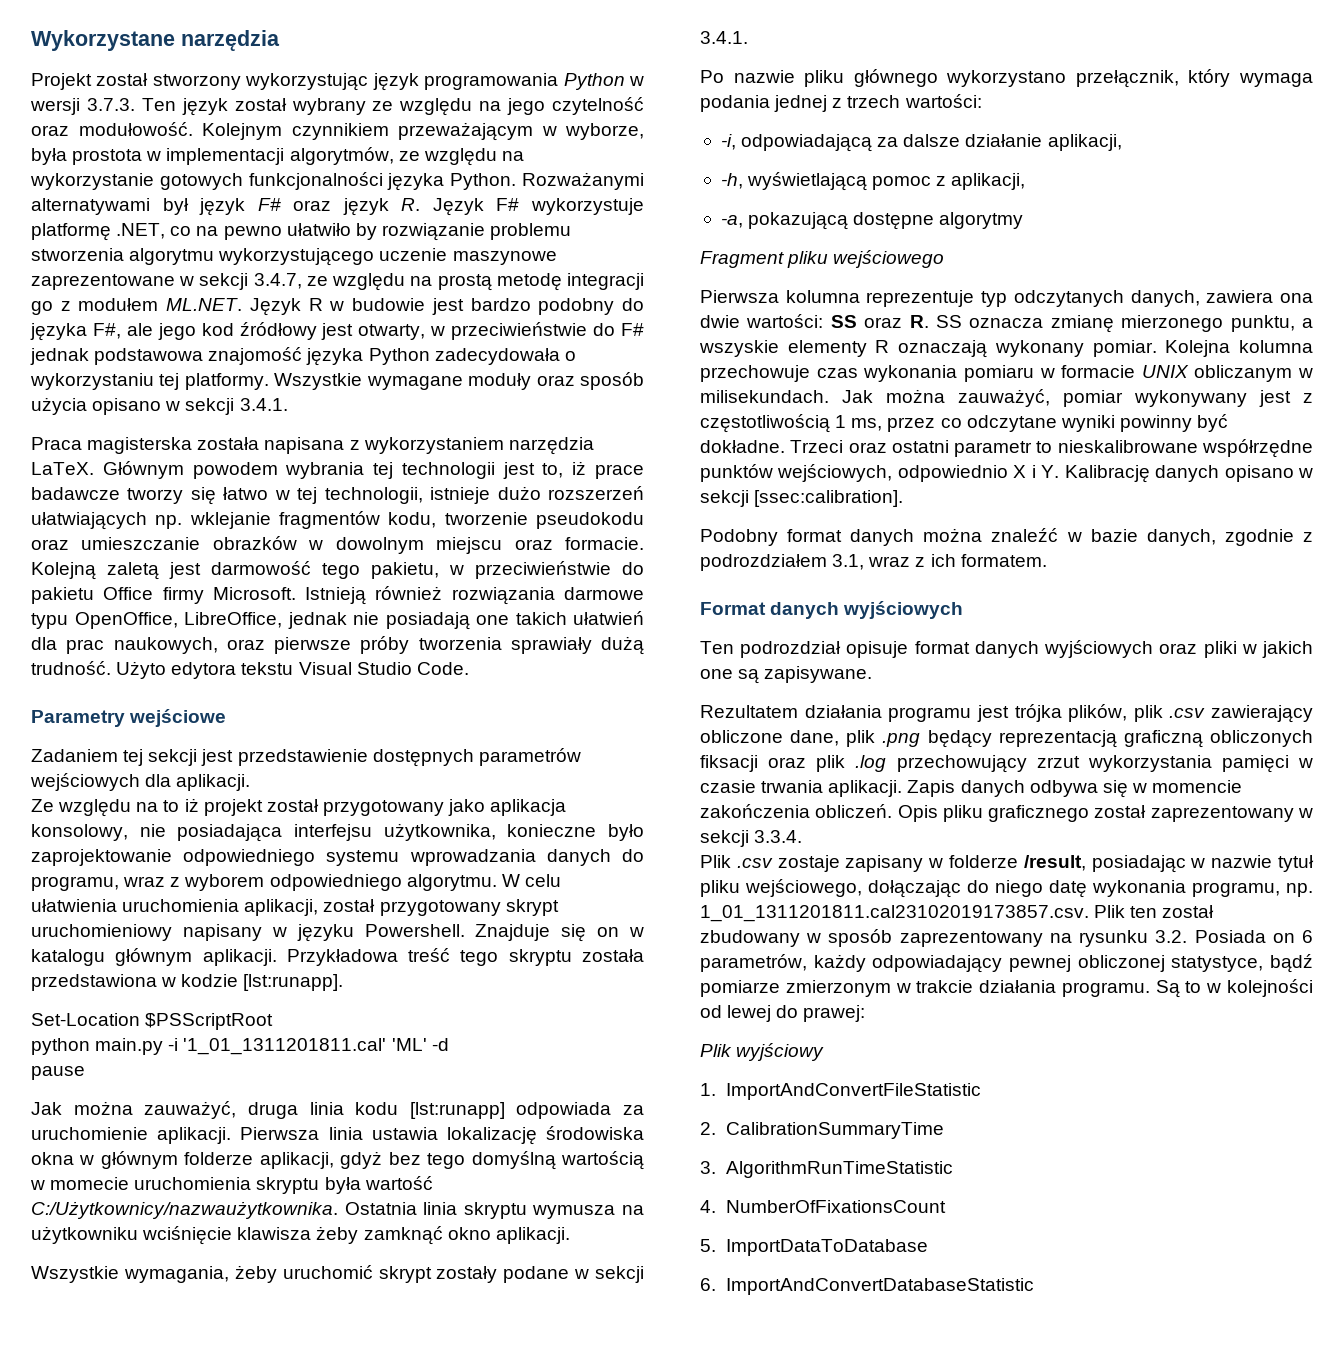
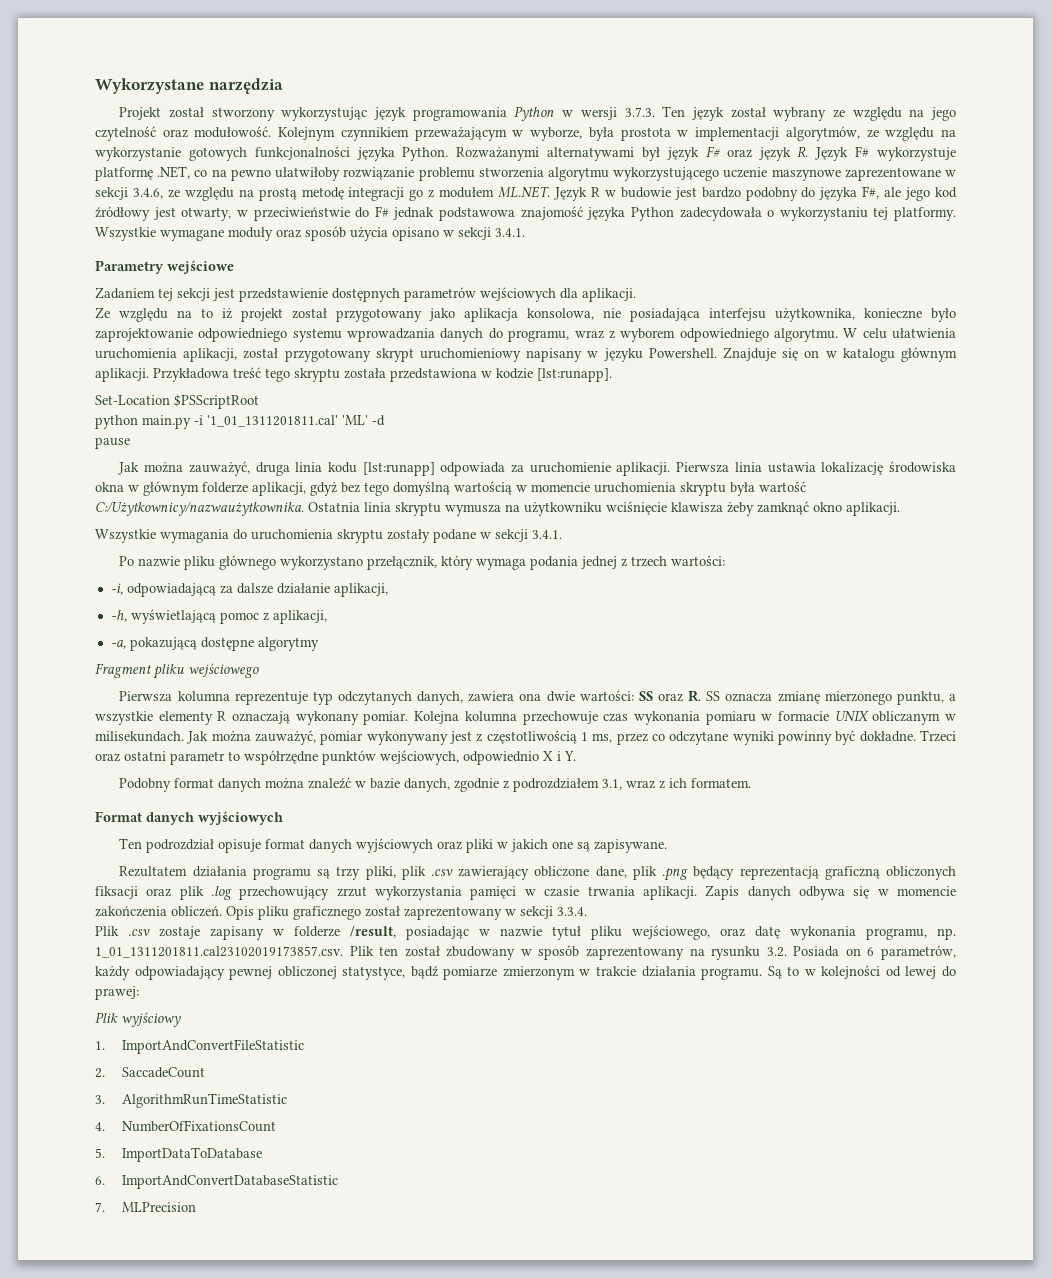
[286,223,377,240] ułatwiło by -> [275,167,341,181] ułatwiłoby
[253,273,302,289] 3.4.7, -> [132,188,163,199] 3.4.6,
[31,437,594,455] [31,461,644,479] [31,486,645,505] [31,511,644,530] [31,536,645,554] [31,561,644,580] [31,586,645,605] [31,611,644,630] [31,636,644,655] [31,661,469,679] // Praca magisterska została napisana z wykorzystaniem narzędzia LaTeX. Głównym powodem wybrania tej technologii jest to, iż prace badawcze tworzy się łatwo w tej technologii, istnieje dużo rozszerzeń ułatwiających np. wklejanie fragmentów kodu, tworzenie pseudokodu oraz umieszczanie obrazków w dowolnym miejscu oraz formacie. Kolejną zaletą jest darmowość tego pakietu, w przeciwieństwie do pakietu Office firmy Microsoft. Istnieją również rozwiązania darmowe typu OpenOffice, LibreOffice, jednak nie posiadają one takich ułatwień dla prac naukowych, oraz pierwsze próby tworzenia sprawiały dużą trudność. Użyto edytora tekstu Visual Studio Code. -> (525, 232) none
[31,824,128,841] konsolowy, -> [527,308,594,320] konsolowa,
[50,1177,130,1190] momecie -> [531,482,590,492] momencie
[123,1265,432,1283] wymagania, żeby uruchomić skrypt -> [160,529,383,543] wymagania do uruchomienia skryptu
[699,340,779,357] wszyskie -> [95,711,153,725] wszystkie
[1057,440,1198,453] nieskalibrowane -> (240, 756) none
[1064,465,1313,483] [700,490,904,507] Kalibrację danych opisano w sekcji [ssec:calibration]. -> (576, 756) none
[976,704,1128,722] jest trójka plików, -> [317,866,396,880] są trzy pliki,
[868,880,1043,898] dołączając do niego -> [720,928,745,937] oraz
[725,1122,944,1139] CalibrationSummaryTime -> [122,1067,206,1078] SaccadeCount
(1034, 1286) none -> [95,1202,197,1212] // 7. MLPrecision

